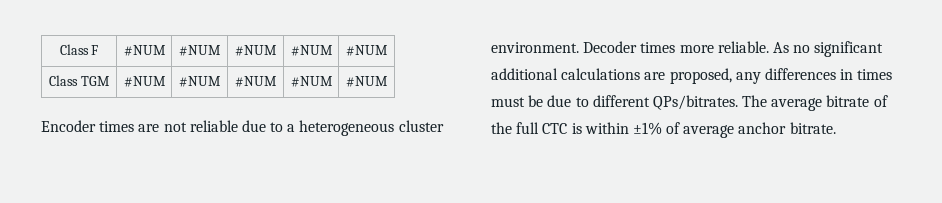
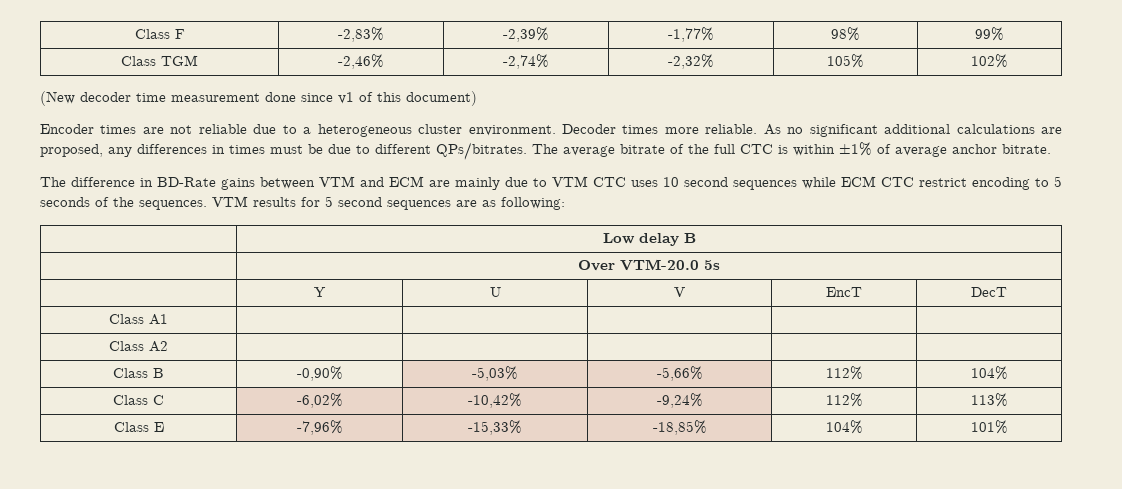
[123,45,166,56] [179,45,221,56] [235,45,277,56] [290,45,333,56] [346,45,388,56] [49,75,110,86] [123,76,166,87] [179,76,221,87] [235,76,277,87] [290,76,333,87] [346,76,388,87] #NUM | #NUM | #NUM | #NUM | #NUM // Class TGM | #NUM | #NUM | #NUM | #NUM | #NUM -> [338,27,384,42] [503,27,549,42] [668,27,714,42] [831,27,860,41] [975,27,1004,41] [121,55,198,66] [338,54,384,69] [503,54,549,69] [668,54,714,69] [827,54,864,68] [971,54,1008,68] [40,91,477,106] -2,83% | -2,39% | -1,77% | 98% | 99% // Class TGM | -2,46% | -2,74% | -2,32% | 105% | 102% // (New decoder time measurement done since v1 of this document)
(836, 128) none -> [40,176,1062,190] [40,196,565,210] [602,233,696,246] [578,259,720,271] [314,287,326,297] [489,287,501,297] [674,287,685,297] [826,287,862,297] [971,287,1007,297] [109,314,168,325] [109,341,168,352] [113,368,164,378] [296,366,343,381] [472,366,518,381] [656,366,703,381] [825,366,863,380] [970,366,1008,380] [113,395,164,405] [296,393,343,408] [468,393,522,408] [656,393,703,408] [825,393,863,407] [970,393,1008,407] [113,422,164,432] [296,420,343,435] [468,420,522,435] [652,420,707,435] [825,420,863,434] [970,420,1008,434] // The difference in BD-Rate gains between VTM and ECM are mainly due to VTM CTC uses 10 second sequences while ECM CTC restrict encoding to 5 seconds of the sequences. VTM results for 5 second sequences are as following: // | Low delay B // | Over VTM-20.0 5s // | Y | U | V | EncT | DecT // Class A1 | | | | | // Class A2 | | | | | // Class B | -0,90% | -5,03% | -5,66% | 112% | 104% // Class C | -6,02% | -10,42% | -9,24% | 112% | 113% // Class E | -7,96% | -15,33% | -18,85% | 104% | 101%

